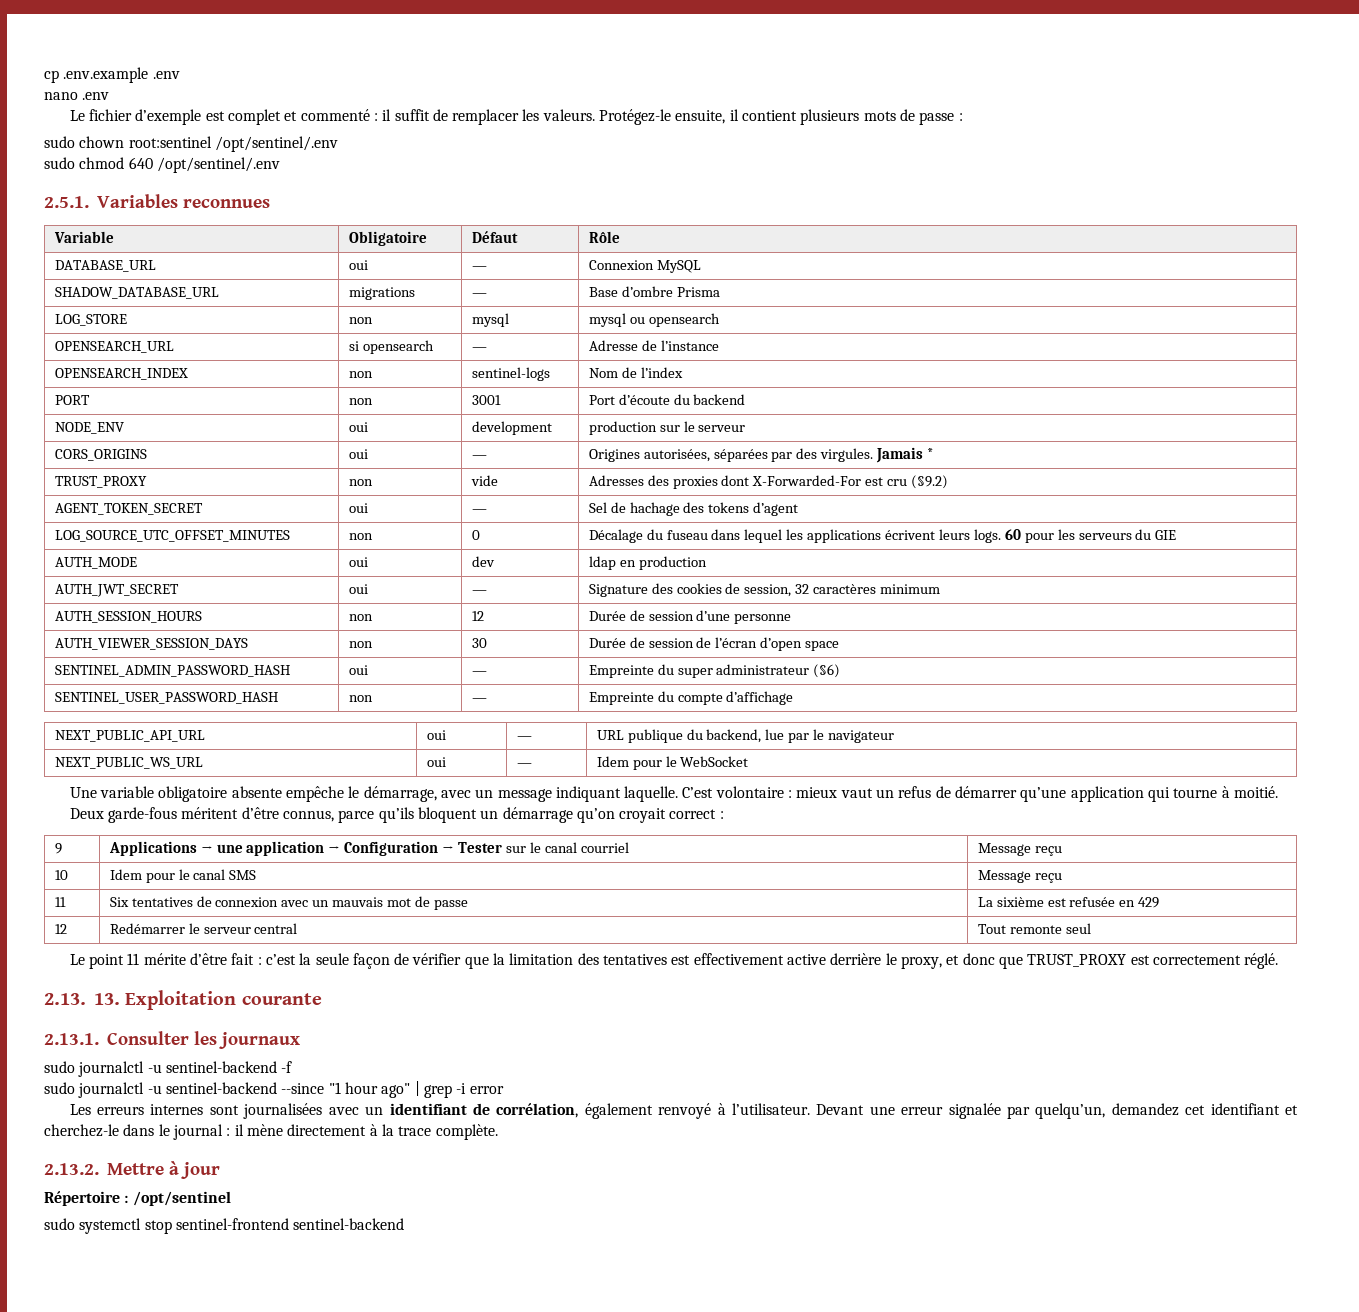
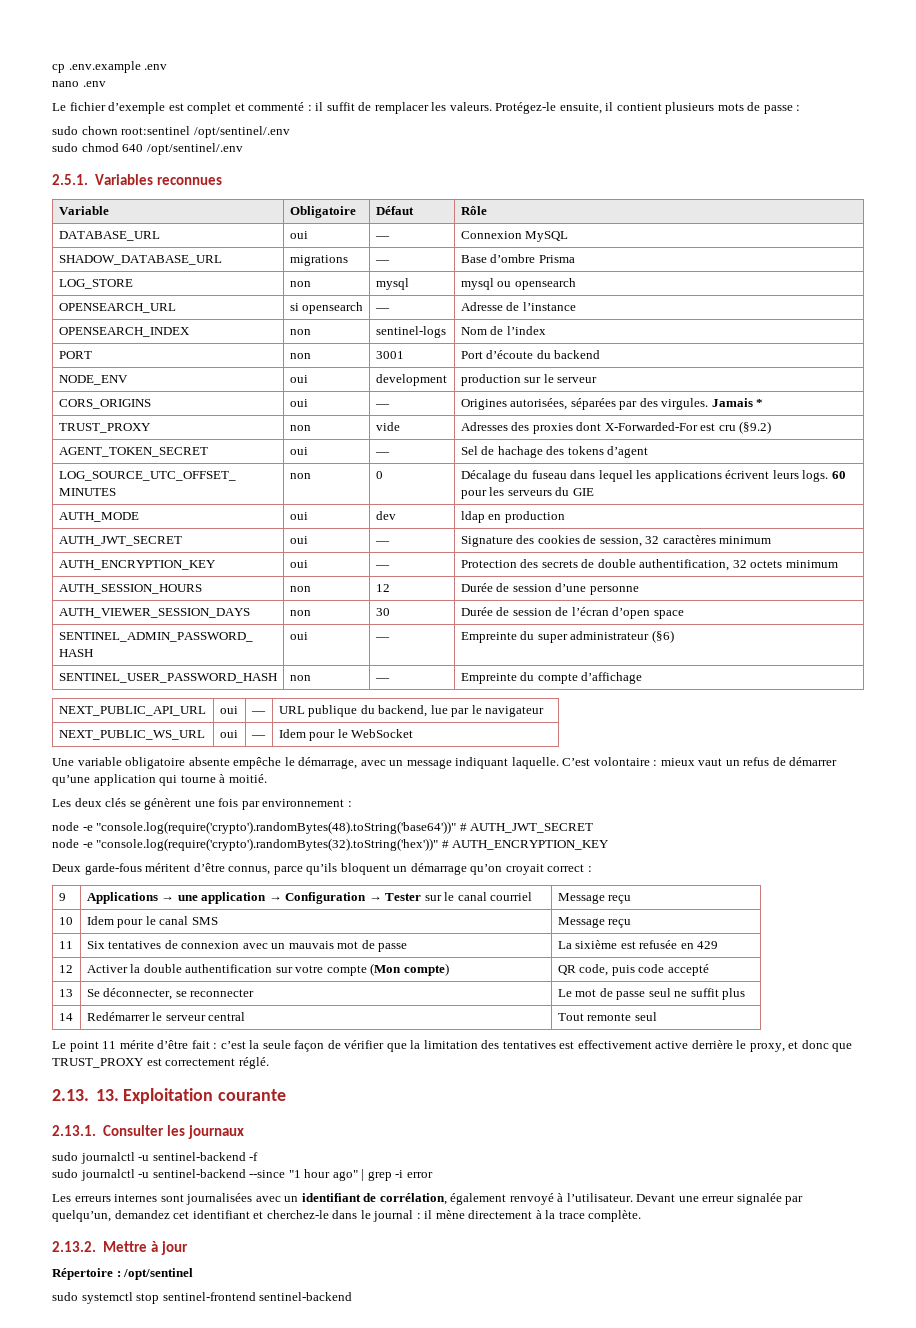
(941, 589) none -> [58,560,216,570] [289,560,308,568] [374,565,390,568] [460,559,838,571] // AUTH_ENCRYPTION_KEY | oui | — | Protection des secrets de double authentification, 32 octets minimum
(1278, 792) none -> [52,798,352,810] [52,821,594,834] [52,838,610,851] // Les deux clés se génèrent une fois par environnement : // node -e "console.log(require('crypto').randomBytes(48).toString('base64'))" # AUTH_JWT_SECRET // node -e "console.log(require('crypto').randomBytes(32).toString('hex'))" # AUTH_ENCRYPTION_KEY
(67, 929) none -> [86,963,449,976] [557,964,709,976] [58,989,73,997] [86,988,255,1000] [557,988,746,1000] [58,1013,73,1021] | Activer la double authentification sur votre compte (Mon compte) | QR code, puis code accepté // 13 | Se déconnecter, se reconnecter | Le mot de passe seul ne suffit plus // 14

